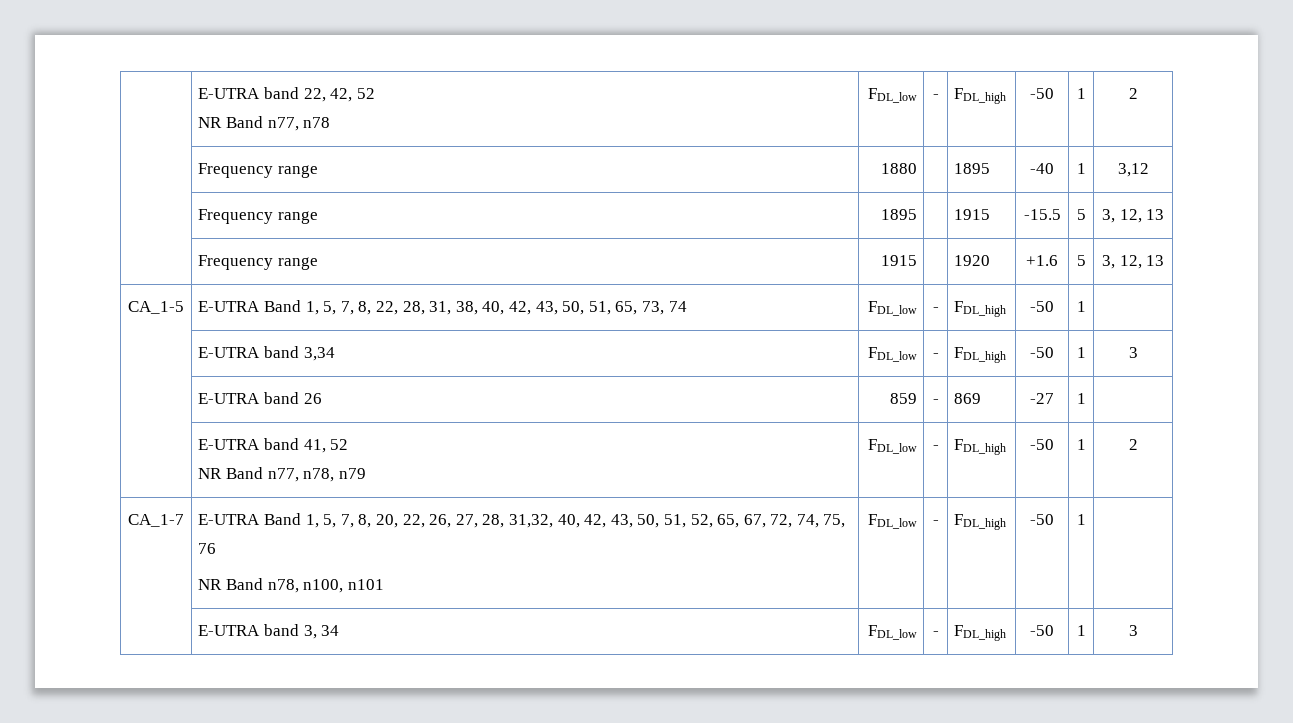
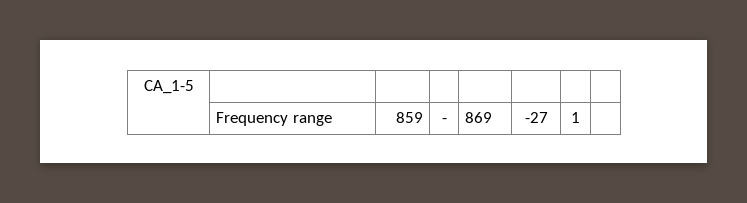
[198,87,375,102] [198,116,331,131] [867,88,917,103] [932,94,939,99] [954,88,1007,104] [1030,88,1054,99] [1076,88,1086,99] [1128,88,1138,99] [198,163,319,178] [880,163,917,174] [954,163,991,174] [1030,163,1054,174] [1076,163,1086,174] [1117,163,1149,177] [198,209,319,224] [880,209,917,220] [954,209,991,220] [1023,209,1061,220] [1076,209,1086,220] [1101,209,1165,223] [198,255,319,270] [880,255,917,266] [954,255,991,266] [1026,255,1058,266] [1076,255,1086,266] [1101,255,1165,269] [128,301,184,314] [198,300,687,315] [867,301,917,316] [932,307,939,312] [954,301,1007,317] [1030,301,1054,312] [1076,301,1086,312] [198,346,335,361] [867,347,917,362] [932,353,939,358] [954,347,1007,363] [1030,347,1054,358] [1076,347,1086,358] [1128,347,1138,358] [198,392,322,404] | E-UTRA band 22, 42, 52 // NR Band n77, n78 | FDL_low | - | FDL_high | -50 | 1 | 2 // | Frequency range | 1880 | | 1895 | -40 | 1 | 3,12 // | Frequency range | 1895 | | 1915 | -15.5 | 5 | 3, 12, 13 // | Frequency range | 1915 | | 1920 | +1.6 | 5 | 3, 12, 13 // CA_1-5 | E-UTRA Band 1, 5, 7, 8, 22, 28, 31, 38, 40, 42, 43, 50, 51, 65, 73, 74 | FDL_low | - | FDL_high | -50 | 1 | // | E-UTRA band 3,34 | FDL_low | - | FDL_high | -50 | 1 | 3 // | E-UTRA band 26 -> [143,80,194,94] [216,112,332,126] CA_1-5 | | | | | | | // | Frequency range
[198,438,349,453] [198,467,366,482] [867,439,917,454] [932,445,939,450] [954,439,1007,455] [1030,439,1054,450] [1076,439,1086,450] [1128,439,1138,450] [128,514,184,527] [198,513,846,528] [198,543,217,554] [198,578,384,593] [867,514,917,529] [932,520,939,525] [954,514,1007,530] [1030,514,1054,525] [1076,514,1086,525] [198,624,340,639] [867,625,917,640] [932,631,939,636] [954,625,1007,641] [1030,625,1054,636] [1076,625,1086,636] [1128,625,1138,636] // | E-UTRA band 41, 52 // NR Band n77, n78, n79 | FDL_low | - | FDL_high | -50 | 1 | 2 // CA_1-7 | E-UTRA Band 1, 5, 7, 8, 20, 22, 26, 27, 28, 31,32, 40, 42, 43, 50, 51, 52, 65, 67, 72, 74, 75, 76 // NR Band n78, n100, n101 | FDL_low | - | FDL_high | -50 | 1 | // | E-UTRA band 3, 34 | FDL_low | - | FDL_high | -50 | 1 | 3 -> (580, 117) none

